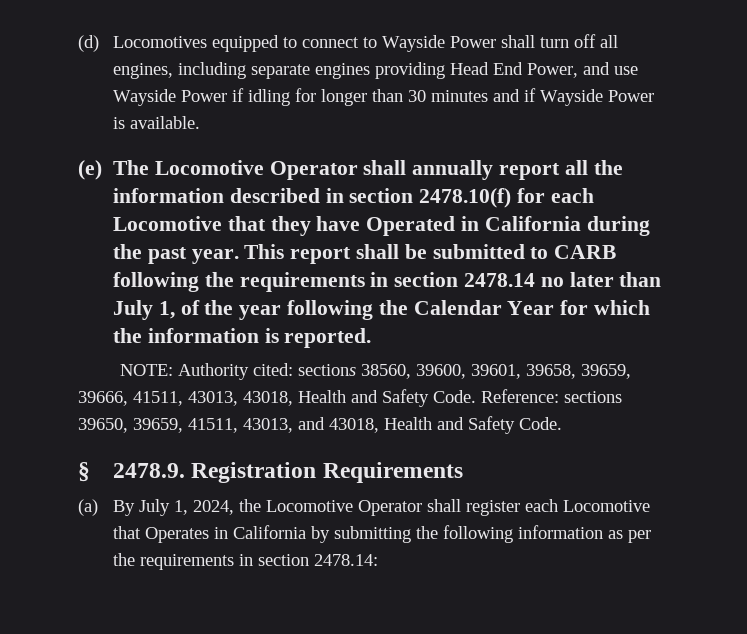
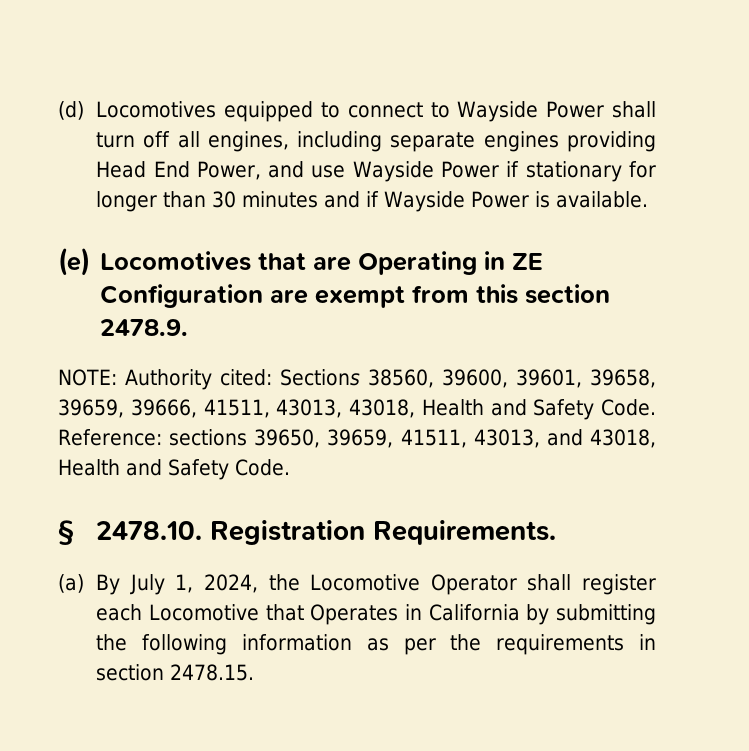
[248,89,291,106] idling -> [525,161,622,182] stationary
[113,160,623,180] [113,188,594,208] [113,216,650,236] [113,244,617,264] [113,272,662,292] [113,300,651,320] [113,328,372,348] The Locomotive Operator shall annually report all the information described in section 2478.10(f) for each Locomotive that they have Operated in California during the past year. This report shall be submitted to CARB following the requirements in section 2478.14 no later than July 1, of the year following the Calendar Year for which the information is reported. -> [100,251,544,275] [100,284,611,308] [100,319,189,336] Locomotives that are Operating in ZE Configuration are exempt from this section 2478.9.
[298,364,357,376] sections -> [280,369,360,386] Sections
[113,462,463,483] 2478.9. Registration Requirements -> [96,520,557,545] 2478.10. Registration Requirements.
[314,554,379,566] 2478.14: -> [170,664,255,681] 2478.15.

